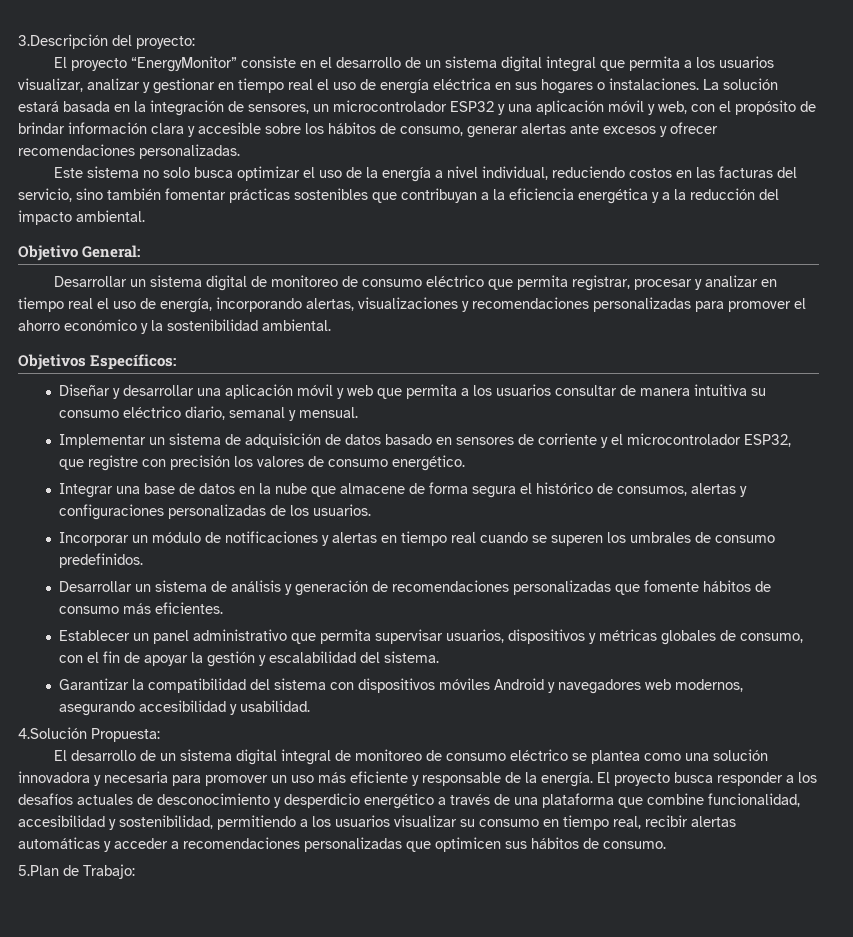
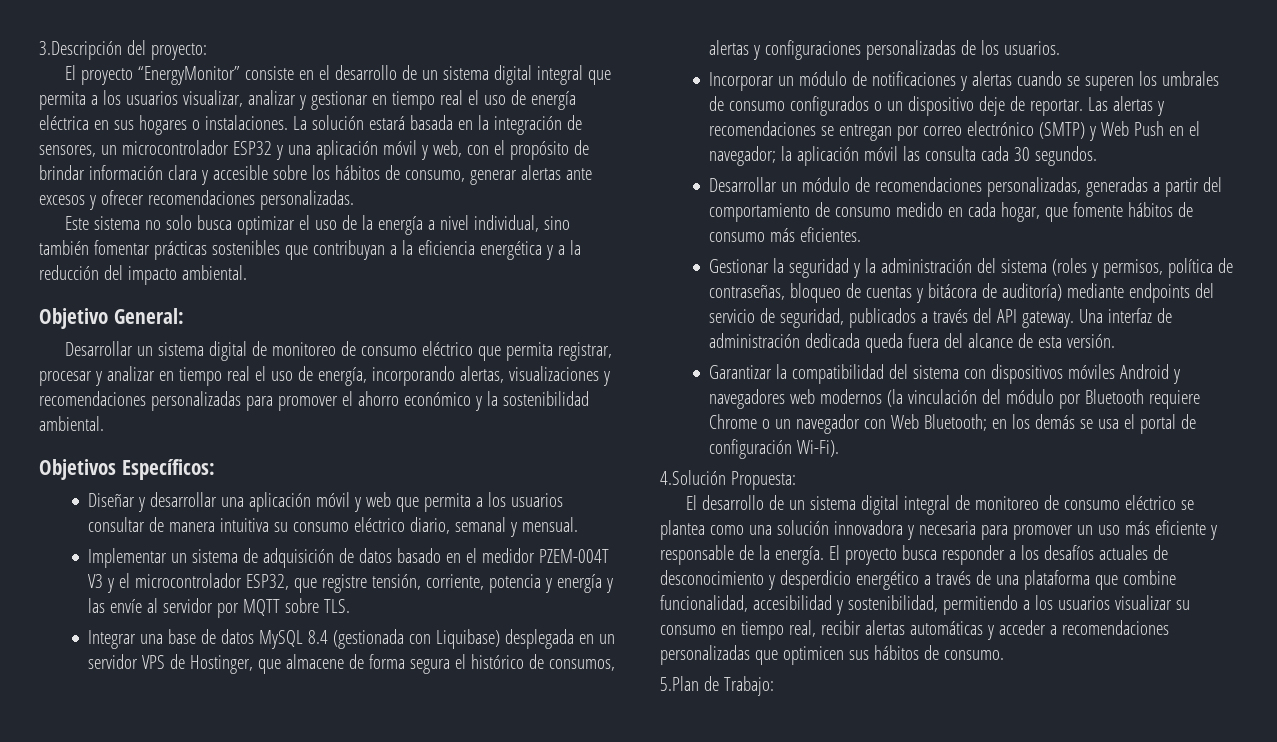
[552,166,798,178] [18,188,72,202] reduciendo costos en las facturas del servicio, -> (540, 223) none
[456,433,598,445] sensores de corriente -> [466,548,610,563] [88,574,104,588] el medidor PZEM-004T V3
[142,455,466,471] con precisión los valores de consumo energético. -> [372,574,614,593] [88,598,351,618] tensión, corriente, potencia y energía y las envíe al servidor por MQTT sobre TLS.
[239,483,308,494] en la nube -> [259,629,616,649] [88,654,254,674] MySQL 8.4 (gestionada con Liquibase) desplegada en un servidor VPS de Hostinger,
[381,531,477,546] en tiempo real -> (1013, 78) none
[59,553,144,568] [59,580,612,596] predefinidos. // Desarrollar un sistema de análisis y generación de recomendaciones personalizadas -> [790,96,1165,116] [709,121,1201,141] [709,146,1098,166] [709,177,1223,197] [709,202,1041,222] configurados o un dispositivo deje de reportar. Las alertas y recomendaciones se entregan por correo electrónico (SMTP) y Web Push en el navegador; la aplicación móvil las consulta cada 30 segundos. // Desarrollar un módulo de recomendaciones personalizadas, generadas a partir del comportamiento de consumo medido en cada hogar,
[59,629,804,645] [59,651,440,667] Establecer un panel administrativo que permita supervisar usuarios, dispositivos y métricas globales de consumo, con el fin de apoyar la gestión y escalabilidad del sistema. -> [709,258,1234,278] [709,283,1215,303] [709,308,1173,328] [709,333,1116,353] Gestionar la seguridad y la administración del sistema (roles y permisos, política de contraseñas, bloqueo de cuentas y bitácora de auditoría) mediante endpoints del servicio de seguridad, publicados a través del API gateway. Una interfaz de administración dedicada queda fuera del alcance de esta versión.
[675,679,744,692] [59,700,311,716] modernos, asegurando accesibilidad y usabilidad. -> [820,389,1201,409] [709,414,1197,434] [709,439,840,459] modernos (la vinculación del módulo por Bluetooth requiere Chrome o un navegador con Web Bluetooth; en los demás se usa el portal de configuración Wi-Fi).

